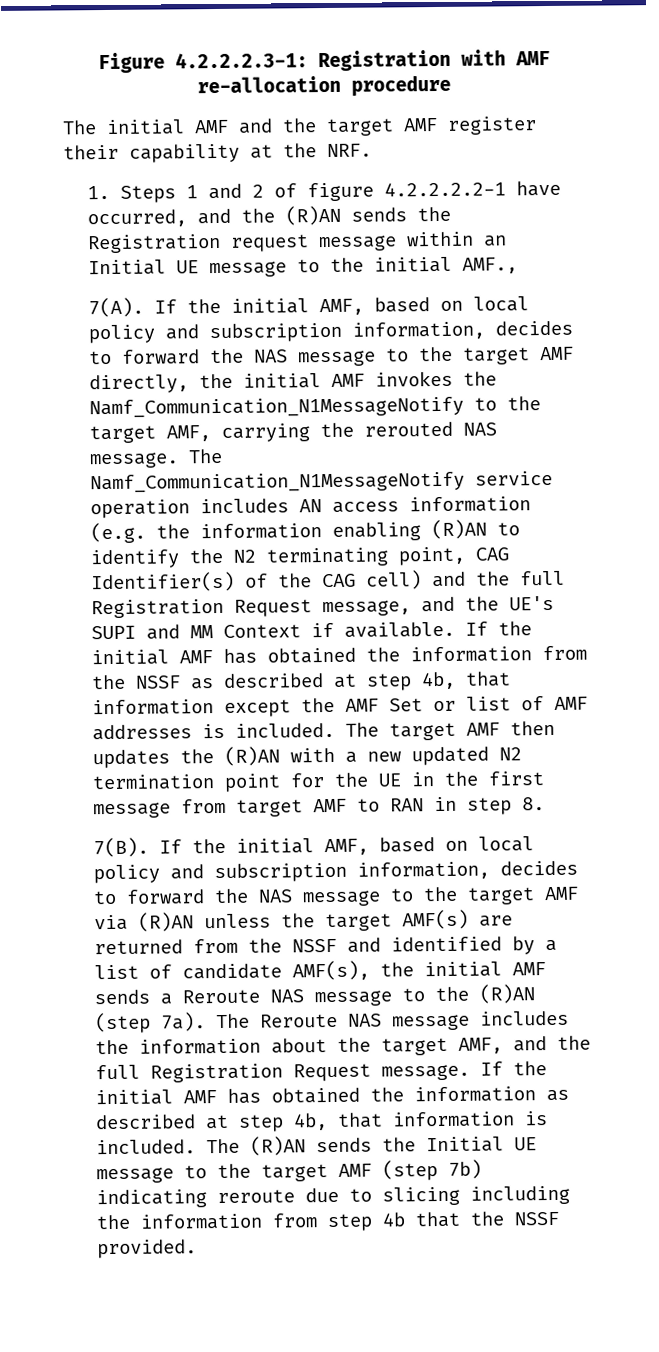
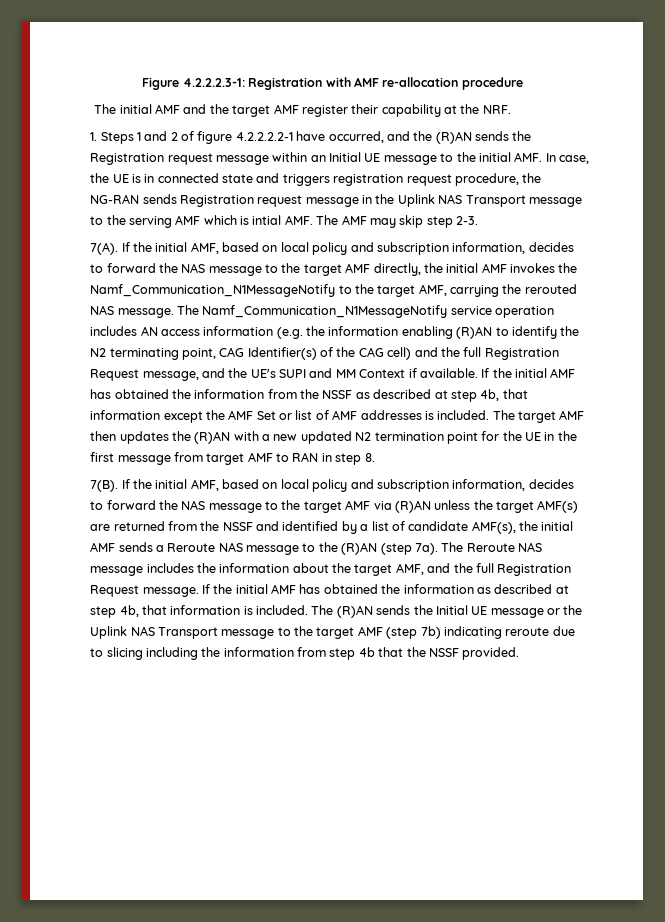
[462,257,519,274] AMF., -> [514,152,590,164] [90,173,542,186] [90,194,582,207] [90,215,479,228] AMF. In case, the UE is in connected state and triggers registration request procedure, the NG-RAN sends Registration request message in the Uplink NAS Transport message to the serving AMF which is intial AMF. The AMF may skip step 2-3.
(175, 1175) none -> [547,605,583,615] [90,626,275,639] or the Uplink NAS Transport message

